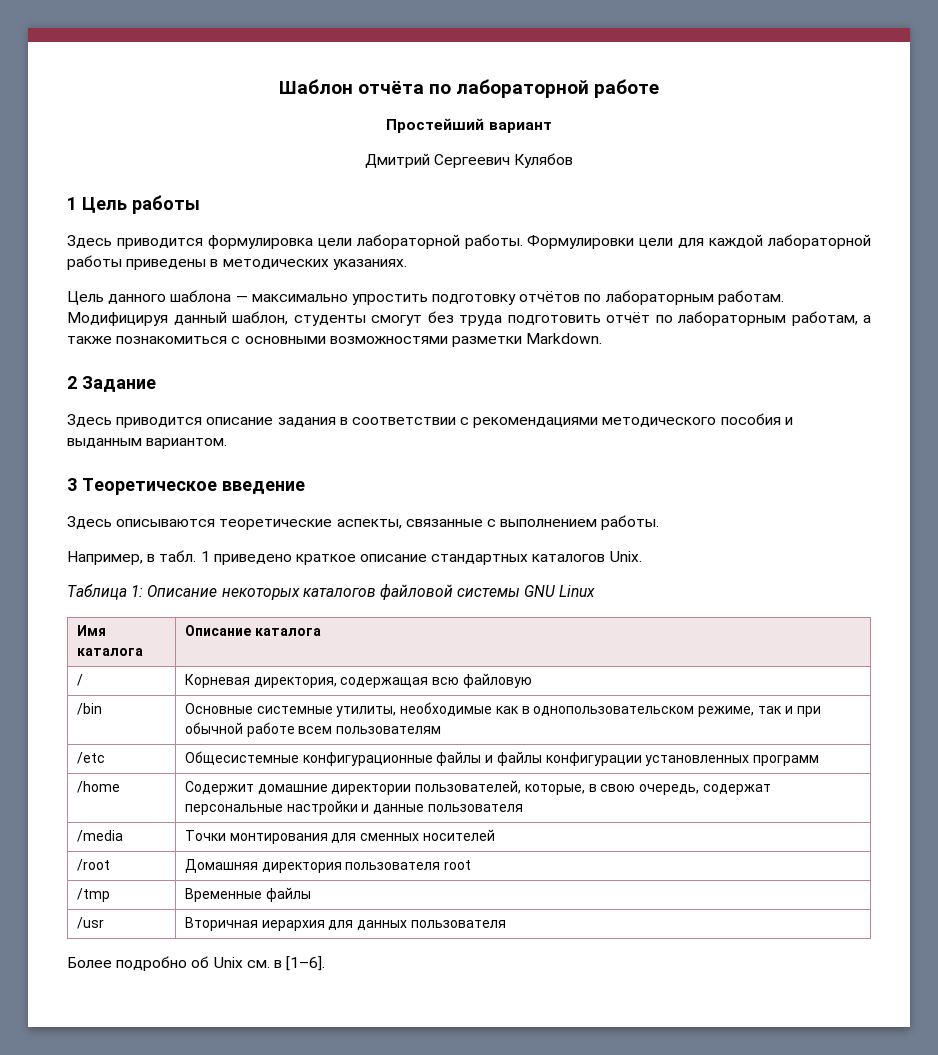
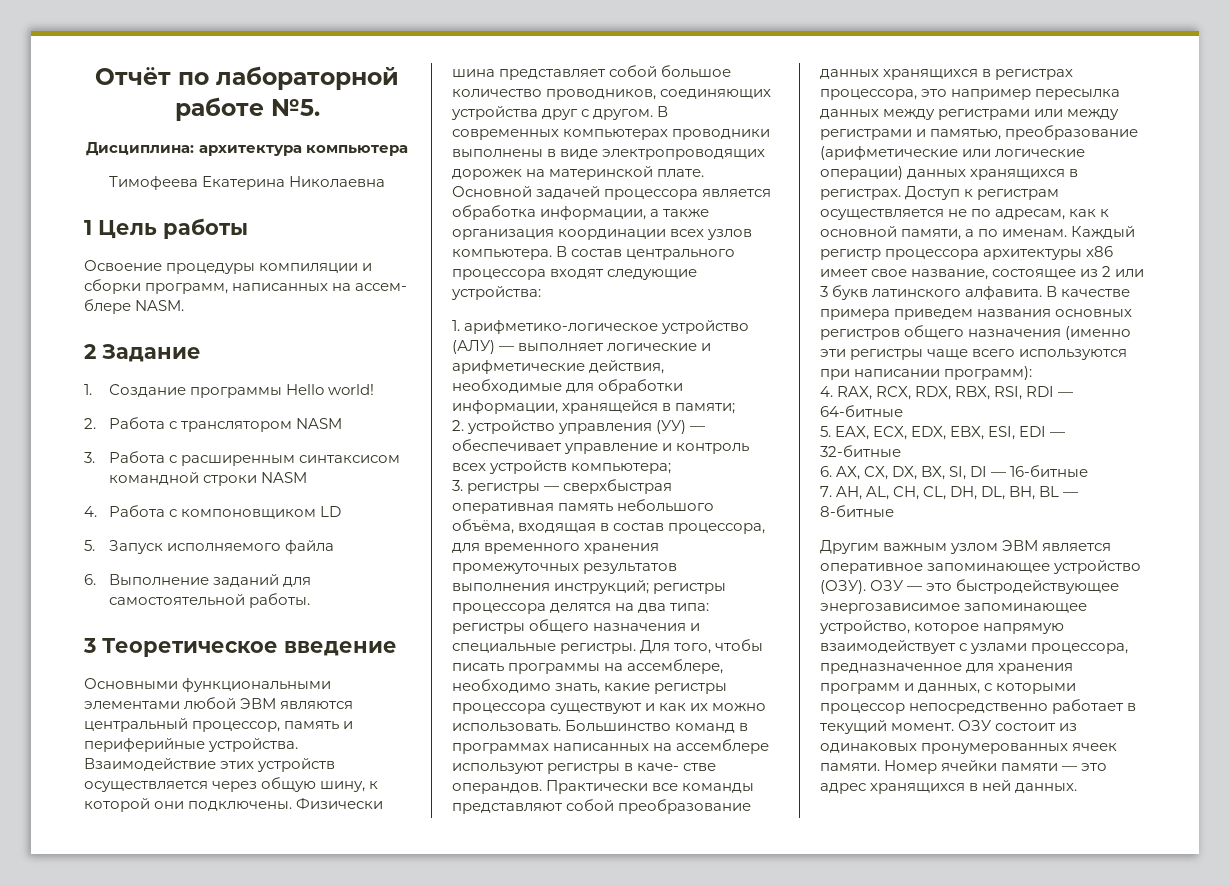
[278,79,424,94] Шаблон отчёта -> [95,67,171,85] Отчёт
[386,118,552,133] [364,153,574,168] [67,195,200,214] [67,234,871,249] [67,255,407,270] [67,290,784,305] [67,311,871,326] [67,333,603,347] [67,376,156,392] [67,413,793,428] [67,438,228,449] [67,478,305,495] [67,515,660,530] [67,550,642,565] [67,584,596,600] [76,625,106,636] [76,648,143,656] [184,625,321,636] [76,674,83,686] [184,673,532,688] [76,703,102,715] [184,702,821,717] [184,722,442,737] [76,752,105,764] [184,751,820,766] [76,781,120,793] [184,780,772,795] [184,800,523,815] [76,830,123,842] [184,829,495,844] [76,859,110,871] [184,859,472,873] [76,888,110,902] [184,887,311,902] [76,917,104,929] [184,917,506,931] [67,956,326,971] // Простейший вариант // Дмитрий Сергеевич Кулябов // 1 Цель работы // Здесь приводится формулировка цели лабораторной работы. Формулировки цели для каждой лабораторной работы приведены в методических указаниях. // Цель данного шаблона — максимально упростить подготовку отчётов по лабораторным работам. Модифицируя данный шаблон, студенты смогут без труда подготовить отчёт по лабораторным работам, а также познакомиться с основными возможностями разметки Markdown. // 2 Задание // Здесь приводится описание задания в соответствии с рекомендациями методического пособия и выданным вариантом. // 3 Теоретическое введение // Здесь описываются теоретические аспекты, связанные с выполнением работы. // Например, в табл. 1 приведено краткое описание стандартных каталогов Unix. // Таблица 1: Описание некоторых каталогов файловой системы GNU Linux // Имя каталога | Описание каталога // / | Корневая директория, содержащая всю файловую // /bin | Основные системные утилиты, необходимые как в однопользовательском режиме, так и при обычной работе всем пользователям // /etc | Общесистемные конфигурационные файлы и файлы конфигурации установленных программ // /home | Содержит домашние директории пользователей, которые, в свою очередь, содержат персональные настройки и данные пользователя // /media | Точки монтирования для сменных носителей // /root | Домашняя директория пользователя root // /tmp | Временные файлы // /usr | Вторичная иерархия для данных пользователя // Более подробно об Unix см. в [1–6]. -> [270,99,320,116] [86,142,408,156] [108,176,386,190] [84,218,248,239] [84,260,373,274] [84,279,408,294] [84,299,185,314] [84,344,201,362] [84,384,375,398] [84,417,343,432] [84,451,401,466] [109,472,308,486] [84,505,342,519] [84,540,335,554] [84,574,312,587] [109,593,311,608] [83,638,397,657] [84,678,332,692] [84,697,354,709] [84,718,354,732] [84,738,299,752] [84,758,336,772] [84,777,379,792] [84,798,384,812] [452,65,732,80] [452,89,772,100] [451,106,669,120] [452,129,771,140] [452,149,766,160] [452,166,705,180] [452,186,772,200] [452,205,710,220] [452,229,753,240] [452,246,736,260] [452,269,698,280] [451,286,541,300] [452,320,750,334] [452,340,712,354] [452,360,665,374] [452,379,684,394] [452,400,736,414] [452,420,706,434] [452,439,750,454] [452,460,672,474] [452,479,673,494] [452,499,715,514] [452,519,766,534] [452,543,660,554] [452,563,678,574] [452,580,727,594] [452,603,710,614] [452,619,701,634] [452,639,764,654] [452,659,724,674] [452,679,728,694] [452,703,767,714] [452,720,749,733] [452,739,770,754] [452,763,717,774] [452,780,755,794] [452,799,752,814] [820,69,1074,80] [820,89,1121,100] [820,109,1120,120] [820,125,1139,140] [820,146,1086,160] [820,166,1079,180] [820,186,1060,200] [820,209,1110,220] [820,226,1136,240] [820,246,1114,260] [820,266,1145,280] [820,285,1131,300] [820,309,1133,320] [820,325,1132,340] [820,349,1128,360] [820,366,1033,380] [820,386,1074,400] [820,405,903,418] [820,426,1066,440] [820,445,901,458] [820,465,1089,480] [820,486,1079,500] [820,505,894,518] [820,540,1112,554] [820,560,1142,574] [820,579,1120,594] [820,603,1088,614] [819,620,1065,634] [820,640,1129,654] [820,663,1074,674] [820,683,1077,694] [820,699,1137,714] [820,720,1078,734] [820,743,1118,754] [820,760,1108,774] [820,780,1078,794] №5. // Дисциплина: архитектура компьютера // Тимофеева Екатерина Николаевна // 1 Цель работы // Освоение процедуры компиляции и сборки программ, написанных на ассем- блере NASM. // 2 Задание // 1. Создание программы Hello world! // 2. Работа с транслятором NASM // 3. Работа с расширенным синтаксисом командной строки NASM // 4. Работа с компоновщиком LD // 5. Запуск исполняемого файла // 6. Выполнение заданий для самостоятельной работы. // 3 Теоретическое введение // Основными функциональными элементами любой ЭВМ являются центральный процессор, память и периферийные устройства. Взаимодействие этих устройств осуществляется через общую шину, к которой они подключены. Физически шина представляет собой большое количество проводников, соединяющих устройства друг с другом. В современных компьютерах проводники выполнены в виде электропроводящих дорожек на материнской плате. Основной задачей процессора является обработка информации, а также организация координации всех узлов компьютера. В состав центрального процессора входят следующие устройства: // 1. арифметико-логическое устройство (АЛУ) — выполняет логические и арифметические действия, необходимые для обработки информации, хранящейся в памяти; // 2. устройство управления (УУ) — обеспечивает управление и контроль всех устройств компьютера; // 3. регистры — сверхбыстрая оперативная память небольшого объёма, входящая в состав процессора, для временного хранения промежуточных результатов выполнения инструкций; регистры процессора делятся на два типа: регистры общего назначения и специальные регистры. Для того, чтобы писать программы на ассемблере, необходимо знать, какие регистры процессора существуют и как их можно использовать. Большинство команд в программах написанных на ассемблере используют регистры в каче- стве операндов. Практически все команды представляют собой преобразование данных хранящихся в регистрах процессора, это например пересылка данных между регистрами или между регистрами и памятью, преобразование (арифметические или логические операции) данных хранящихся в регистрах. Доступ к регистрам осуществляется не по адресам, как к основной памяти, а по именам. Каждый регистр процессора архитектуры x86 имеет свое название, состоящее из 2 или 3 букв латинского алфавита. В качестве примера приведем названия основных регистров общего назначения (именно эти регистры чаще всего используются при написании программ): // 4. RAX, RCX, RDX, RBX, RSI, RDI — 64-битные // 5. EAX, ECX, EDX, EBX, ESI, EDI — 32-битные // 6. AX, CX, DX, BX, SI, DI — 16-битные // 7. AH, AL, CH, CL, DH, DL, BH, BL — 8-битные // Другим важным узлом ЭВМ является оперативное запоминающее устройство (ОЗУ). ОЗУ — это быстродействующее энергозависимое запоминающее устройство, которое напрямую взаимодействует с узлами процессора, предназначенное для хранения программ и данных, с которыми процессор непосредственно работает в текущий момент. ОЗУ состоит из одинаковых пронумерованных ячеек памяти. Номер ячейки памяти — это адрес хранящихся в ней данных.

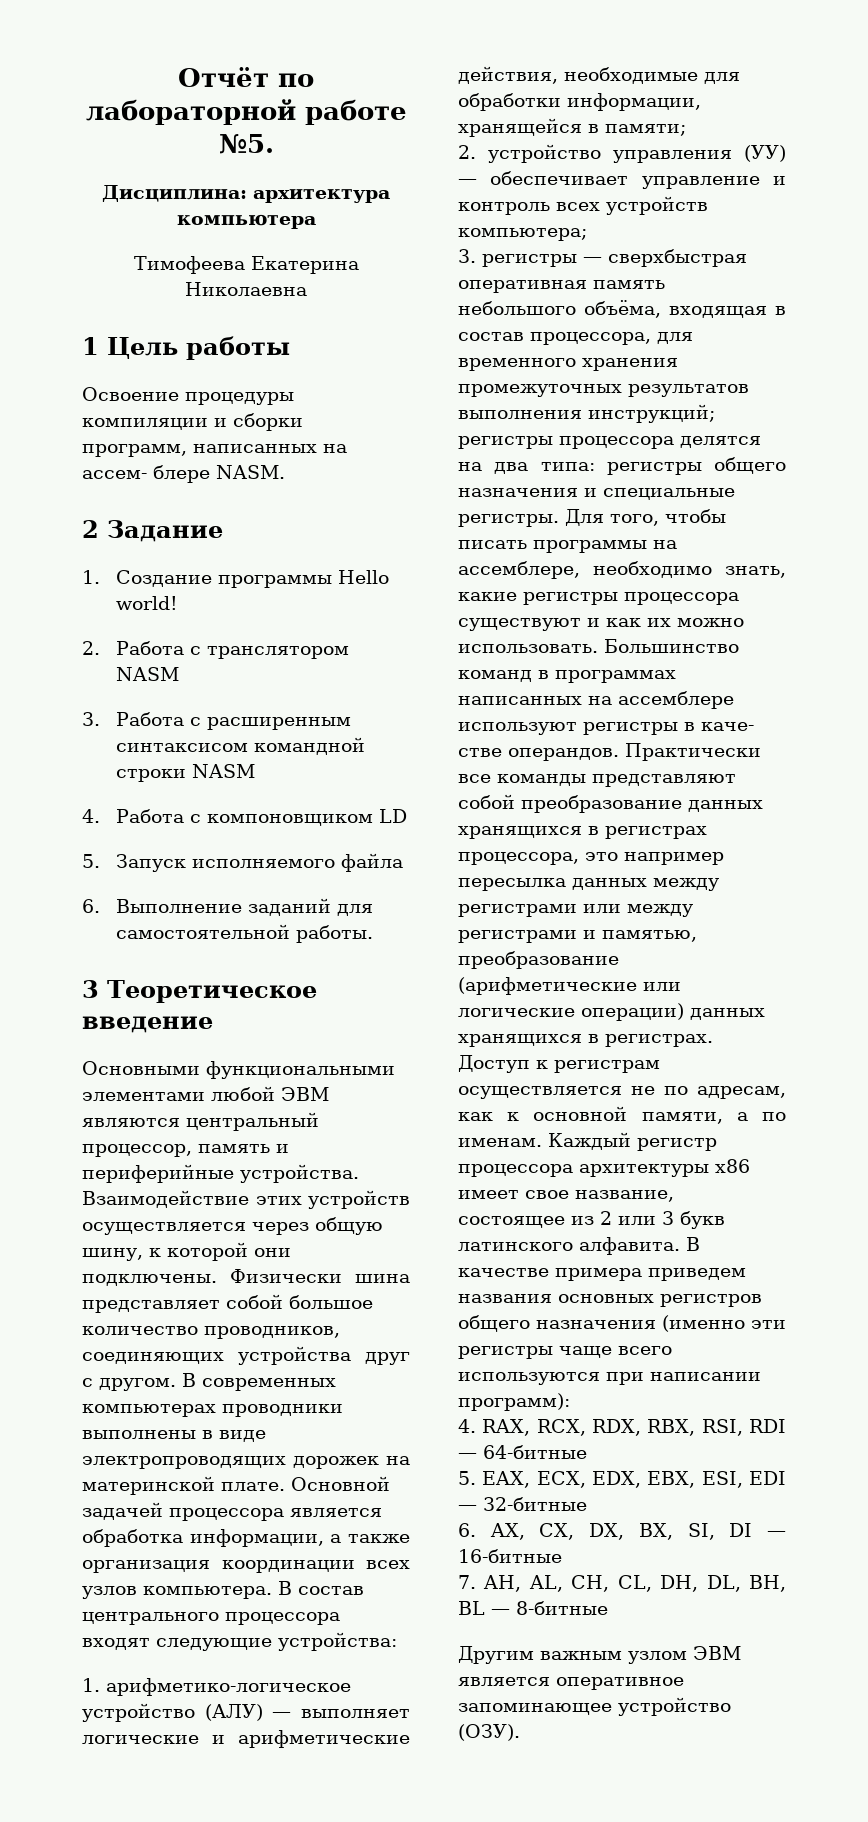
[870,579,1120,594] [820,603,1088,614] [819,620,1065,634] [820,640,1129,654] [820,663,1074,674] [820,683,1077,694] [820,699,1137,714] [820,720,1078,734] [820,743,1118,754] [820,760,1108,774] [820,780,1078,794] ОЗУ — это быстродействующее энергозависимое запоминающее устройство, которое напрямую взаимодействует с узлами процессора, предназначенное для хранения программ и данных, с которыми процессор непосредственно работает в текущий момент. ОЗУ состоит из одинаковых пронумерованных ячеек памяти. Номер ячейки памяти — это адрес хранящихся в ней данных. -> (520, 1732) none

